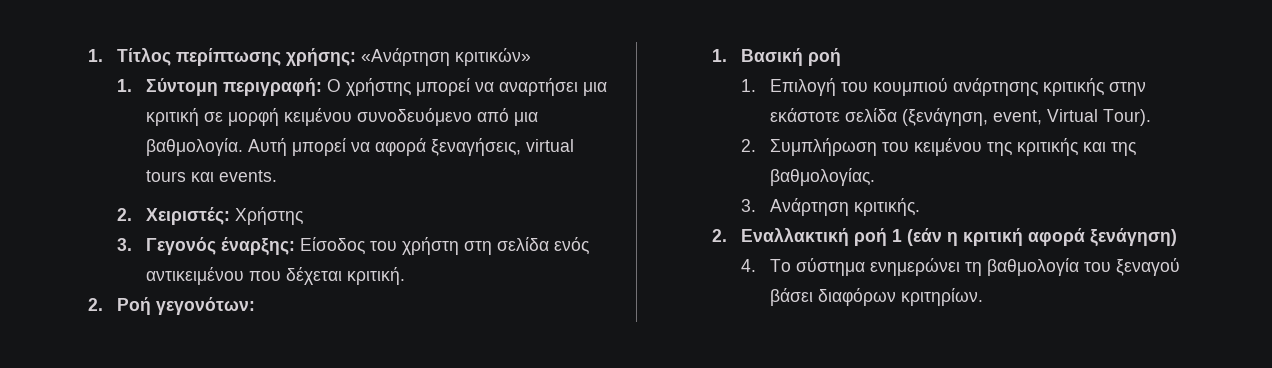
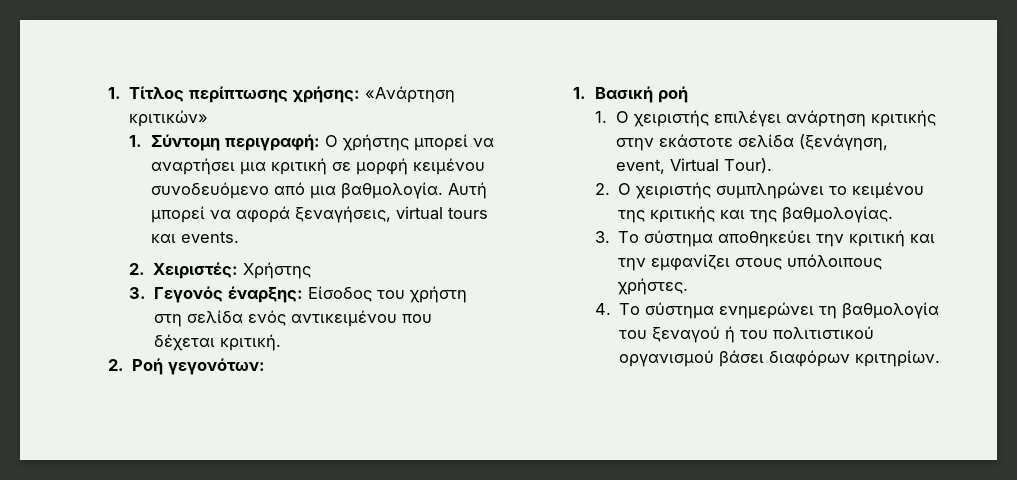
[770,78,1039,96] Επιλογή του κουμπιού ανάρτησης -> [616,110,867,127] Ο χειριστής επιλέγει ανάρτηση
[770,138,910,156] Συμπλήρωση του -> [617,182,847,199] Ο χειριστής συμπληρώνει το
[770,198,921,216] [712,228,1178,247] Ανάρτηση κριτικής. // 2. Εναλλακτική ροή 1 (εάν η κριτική αφορά ξενάγηση) -> [617,230,935,247] [617,254,882,271] [617,278,688,295] Το σύστημα αποθηκεύει την κριτική και την εμφανίζει στους υπόλοιπους χρήστες.
(1181, 267) none -> [724,326,874,343] [618,350,714,367] ή του πολιτιστικού οργανισμού

